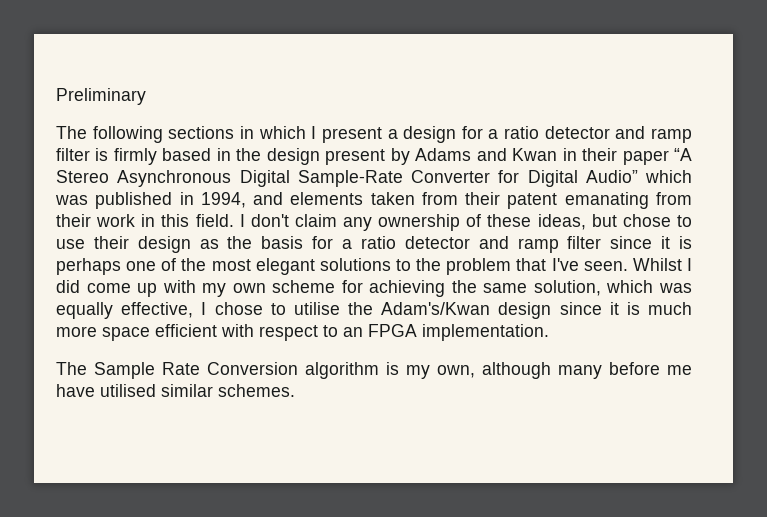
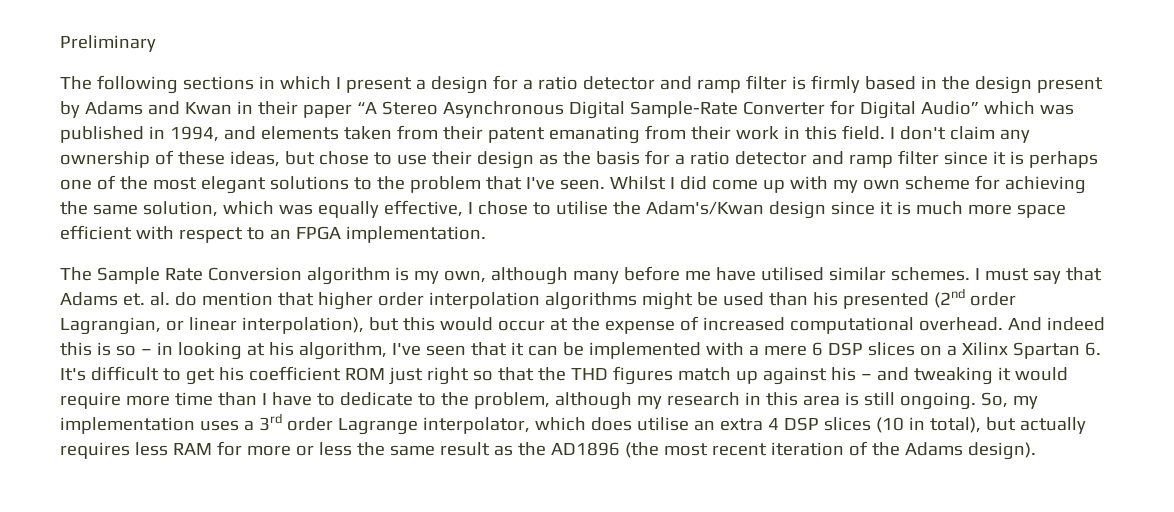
(295, 390) none -> [974,267,1102,284] [60,288,1016,310] [60,316,1105,335] [60,342,1101,360] [60,366,1068,385] [60,392,1038,410] [60,413,1086,435] [60,441,1036,460] I must say that Adams et. al. do mention that higher order interpolation algorithms might be used than his presented (2nd order Lagrangian, or linear interpolation), but this would occur at the expense of increased computational overhead. And indeed this is so – in looking at his algorithm, I've seen that it can be implemented with a mere 6 DSP slices on a Xilinx Spartan 6. It's difficult to get his coefficient ROM just right so that the THD figures match up against his – and tweaking it would require more time than I have to dedicate to the problem, although my research in this area is still ongoing. So, my implementation uses a 3rd order Lagrange interpolator, which does utilise an extra 4 DSP slices (10 in total), but actually requires less RAM for more or less the same result as the AD1896 (the most recent iteration of the Adams design).

